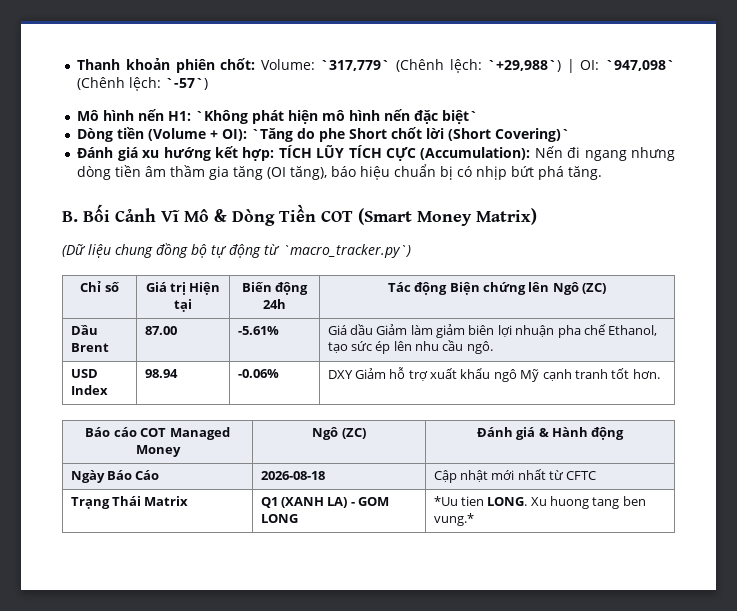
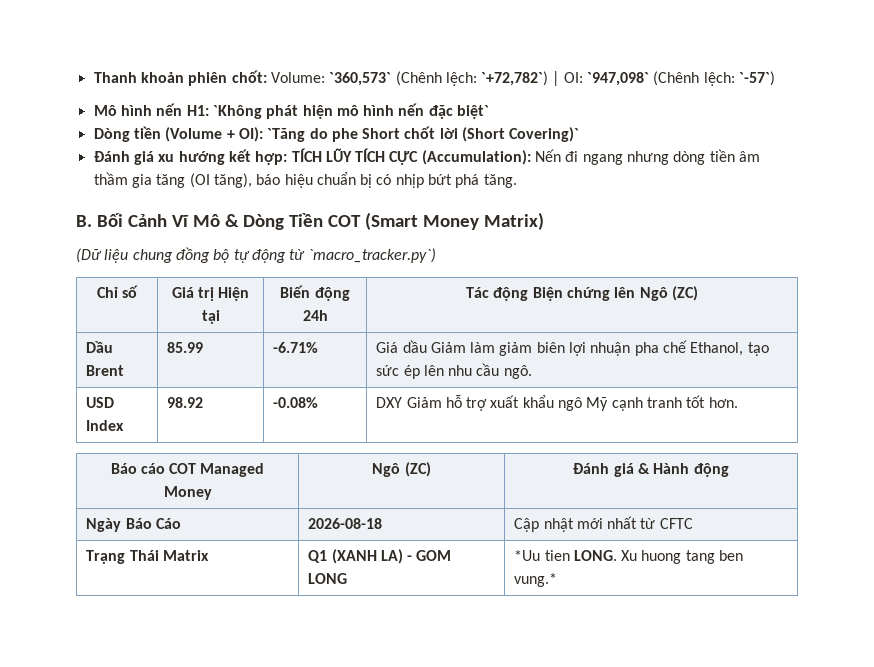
[320,59,562,73] `317,779` (Chênh lệch: `+29,988`) -> [329,71,549,86] `360,573` (Chênh lệch: `+72,782`)
[144,326,177,335] [237,326,279,335] 87.00 | -5.61% -> [167,342,204,353] [273,342,319,353] 85.99 | -6.71%
[144,369,178,378] [237,369,279,378] 98.94 | -0.06% -> [167,397,204,408] [273,397,319,408] 98.92 | -0.08%

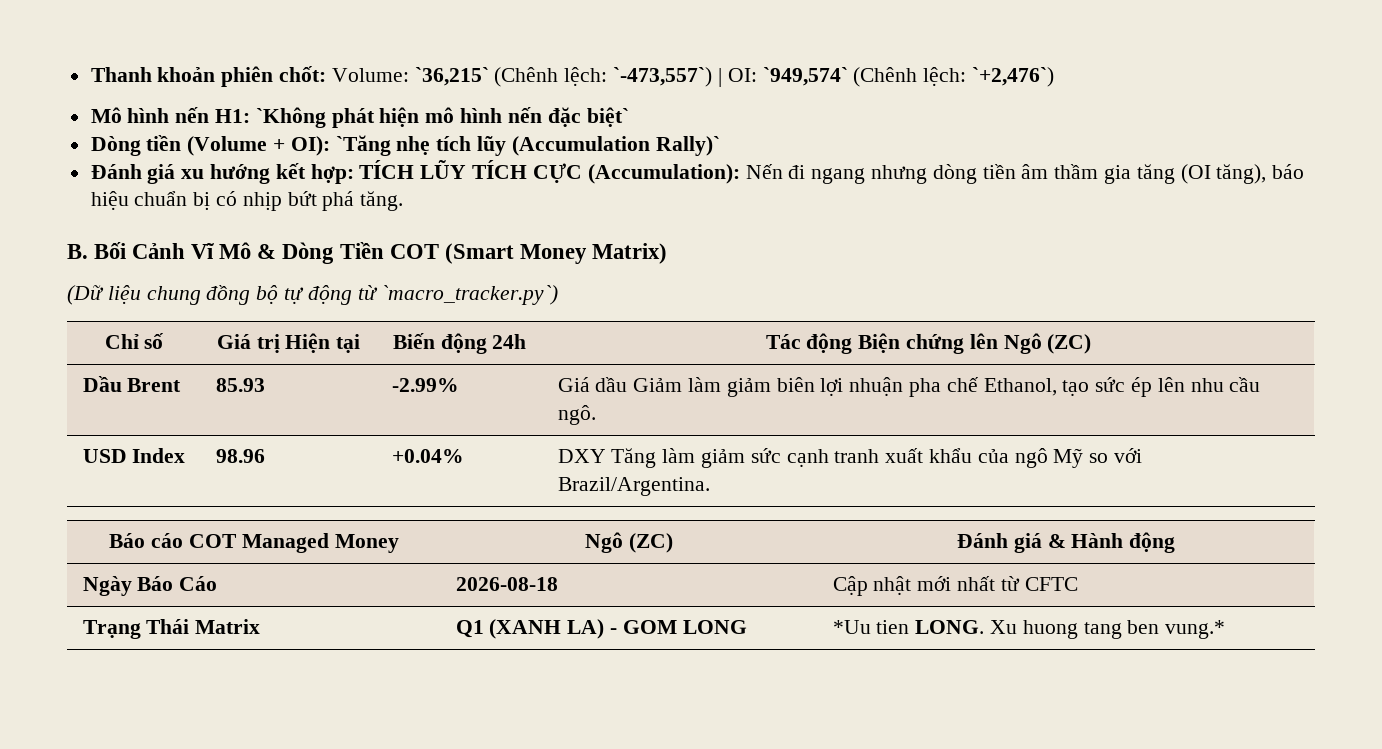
[329,71,549,86] `360,573` (Chênh lệch: `+72,782`) -> [414,67,713,87] `36,215` (Chênh lệch: `-473,557`)
[587,71,776,86] `947,098` (Chênh lệch: `-57`) -> [762,67,1054,87] `949,574` (Chênh lệch: `+2,476`)
[309,126,580,142] do phe Short chốt lời (Short Covering)` -> [396,136,720,156] nhẹ tích lũy (Accumulation Rally)`
[167,342,204,353] [273,342,319,353] 85.99 | -6.71% -> [215,378,265,392] [391,378,459,392] 85.93 | -2.99%
[167,397,204,408] [273,397,319,408] 98.92 | -0.08% -> [215,449,265,463] [391,449,464,463] 98.96 | +0.04%
[406,395,488,411] Giảm hỗ trợ -> [611,448,880,468] Tăng làm giảm sức cạnh tranh
(554, 401) none -> [977,449,1009,463] của
[611,395,738,411] cạnh tranh tốt hơn. -> [1089,448,1143,463] [557,477,710,496] so với Brazil/Argentina.

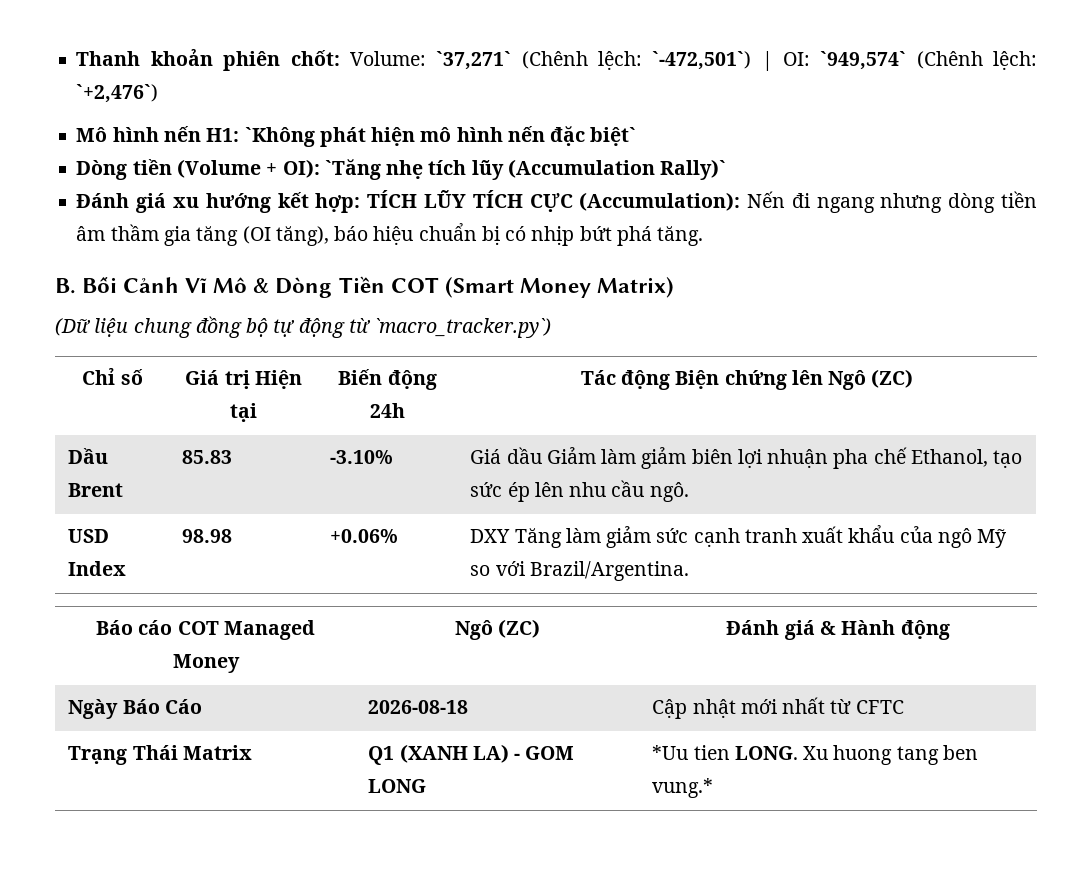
[414,67,713,87] `36,215` (Chênh lệch: `-473,557`) -> [436,51,752,70] `37,271` (Chênh lệch: `-472,501`)
[215,378,265,392] [391,378,459,392] 85.93 | -2.99% -> [182,450,233,464] [330,450,394,464] 85.83 | -3.10%
[215,449,265,463] [391,449,464,463] 98.96 | +0.04% -> [182,529,233,543] [330,529,399,543] 98.98 | +0.06%

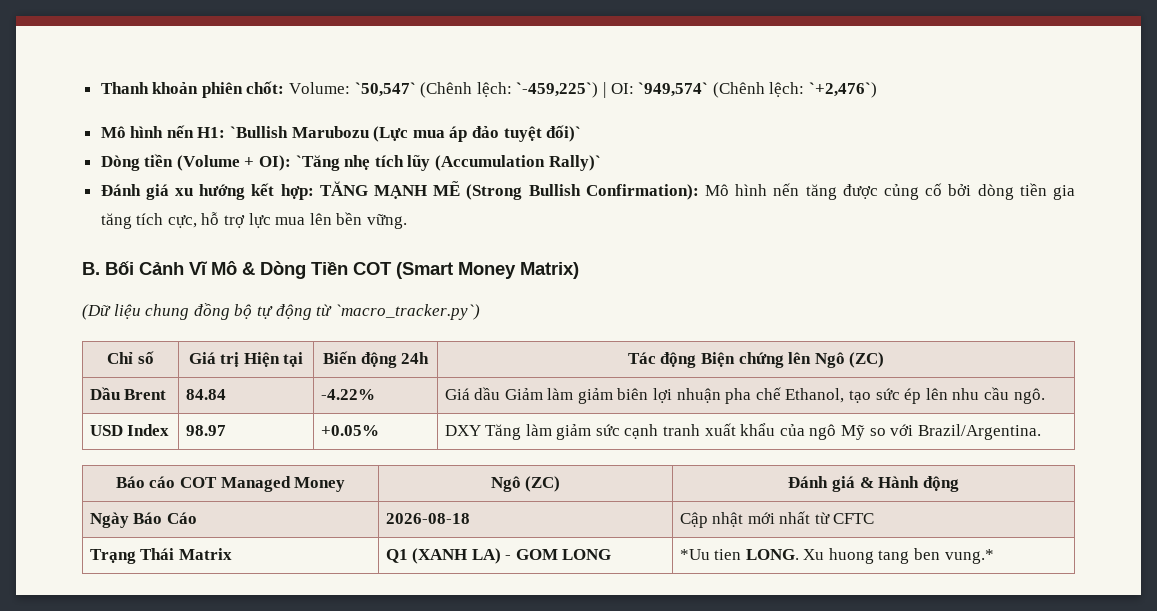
[436,51,752,70] `37,271` (Chênh lệch: `-472,501`) -> [354,82,599,98] `50,547` (Chênh lệch: `-459,225`)
[244,126,637,147] `Không phát hiện mô hình nến đặc biệt` -> [230,125,582,142] `Bullish Marubozu (Lực mua áp đảo tuyệt đối)`
[367,190,1037,213] [76,223,704,246] TÍCH LŨY TÍCH CỰC (Accumulation): Nến đi ngang nhưng dòng tiền âm thầm gia tăng (OI tăng), báo hiệu chuẩn bị có nhịp bứt phá tăng. -> [319,181,1076,200] [100,212,408,229] TĂNG MẠNH MẼ (Strong Bullish Confirmation): Mô hình nến tăng được củng cố bởi dòng tiền gia tăng tích cực, hỗ trợ lực mua lên bền vững.
[182,450,233,464] [330,450,394,464] 85.83 | -3.10% -> [185,389,226,400] [320,389,375,400] 84.84 | -4.22%
[182,529,233,543] [330,529,399,543] 98.98 | +0.06% -> [185,425,226,436] [320,425,379,436] 98.97 | +0.05%

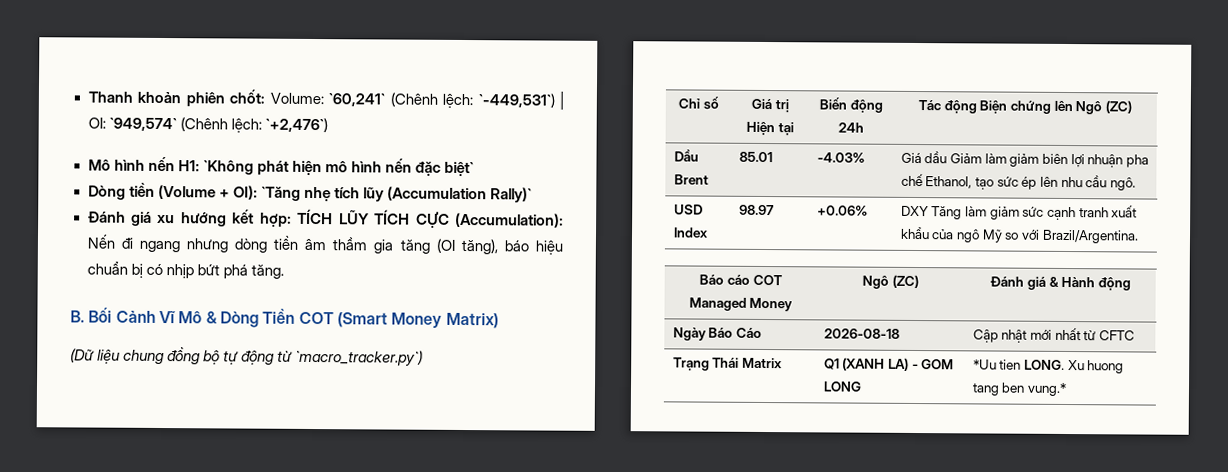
[354,82,599,98] `50,547` (Chênh lệch: `-459,225`) -> [328,92,555,109] `60,241` (Chênh lệch: `-449,531`)
[230,125,582,142] `Bullish Marubozu (Lực mua áp đảo tuyệt đối)` -> [202,158,475,178] `Không phát hiện mô hình nến đặc biệt`
[319,181,1076,200] [100,212,408,229] TĂNG MẠNH MẼ (Strong Bullish Confirmation): Mô hình nến tăng được củng cố bởi dòng tiền gia tăng tích cực, hỗ trợ lực mua lên bền vững. -> [297,208,564,229] [86,234,564,255] [86,261,284,279] TÍCH LŨY TÍCH CỰC (Accumulation): Nến đi ngang nhưng dòng tiền âm thầm gia tăng (OI tăng), báo hiệu chuẩn bị có nhịp bứt phá tăng.
[185,389,226,400] [320,389,375,400] 84.84 | -4.22% -> [738,151,773,163] [816,152,865,163] 85.01 | -4.03%
[320,425,379,436] +0.05% -> [816,205,868,216] +0.06%

